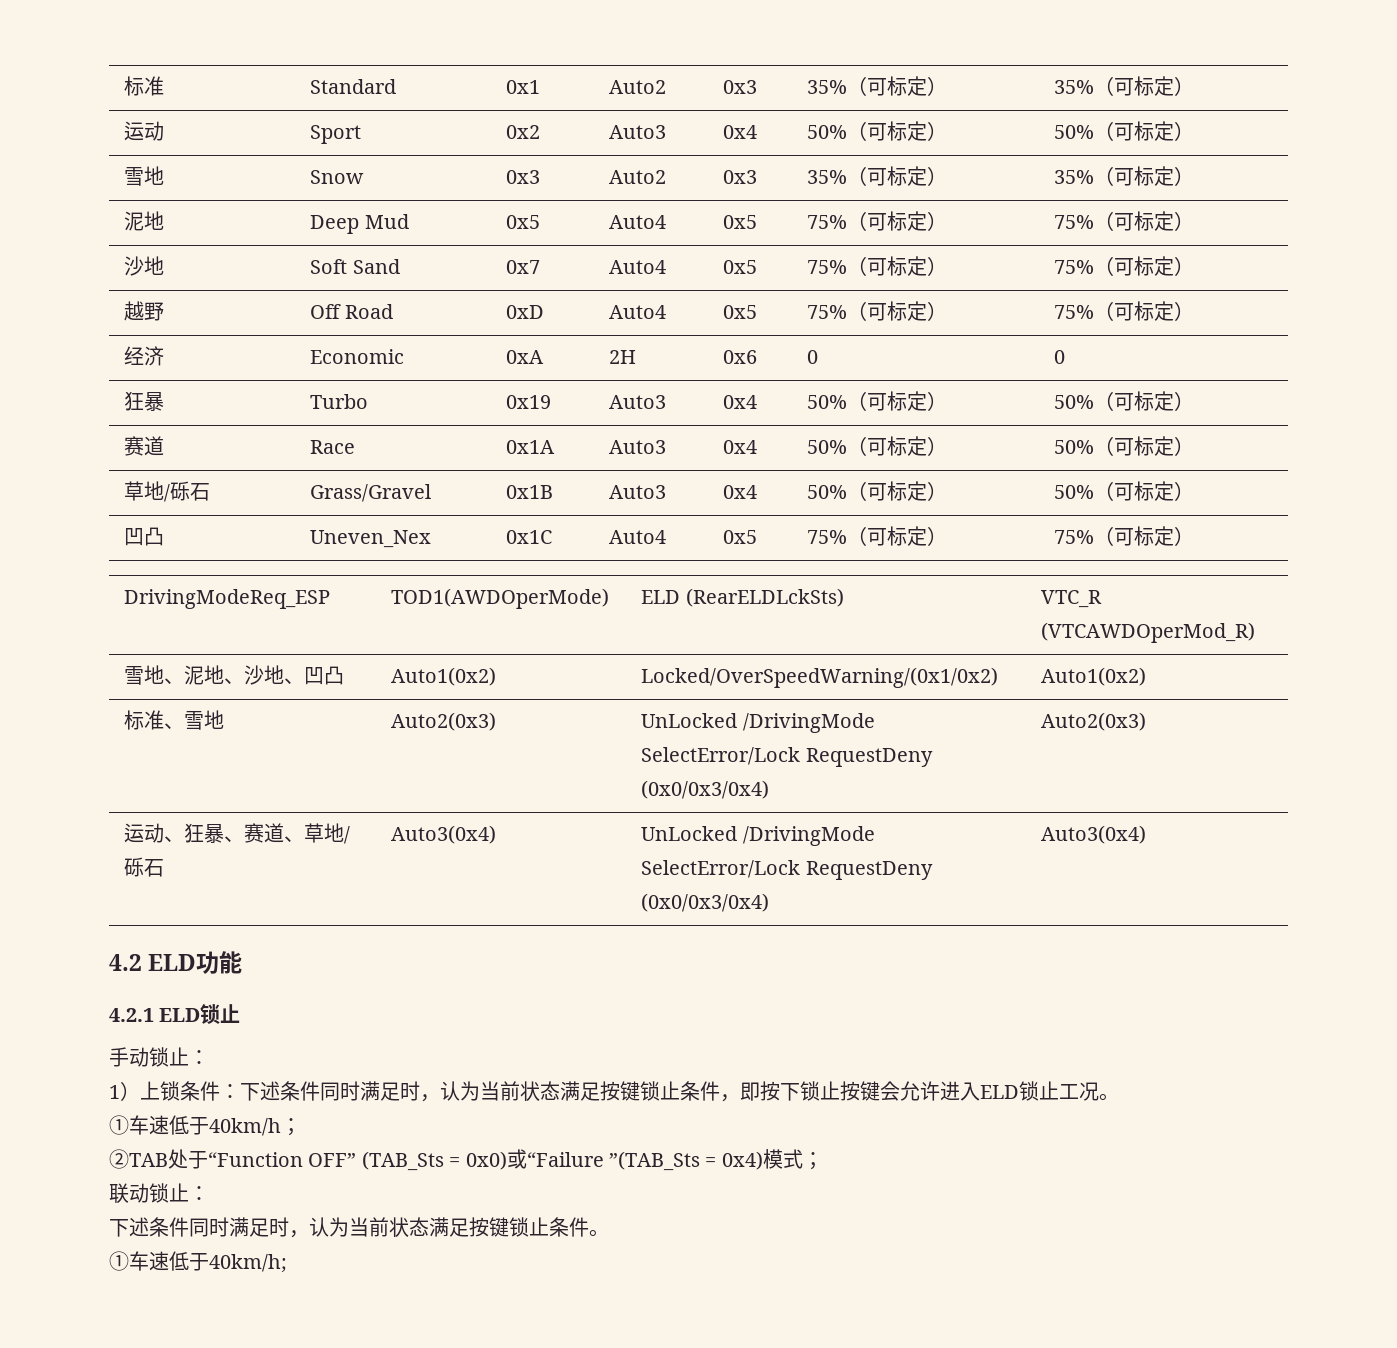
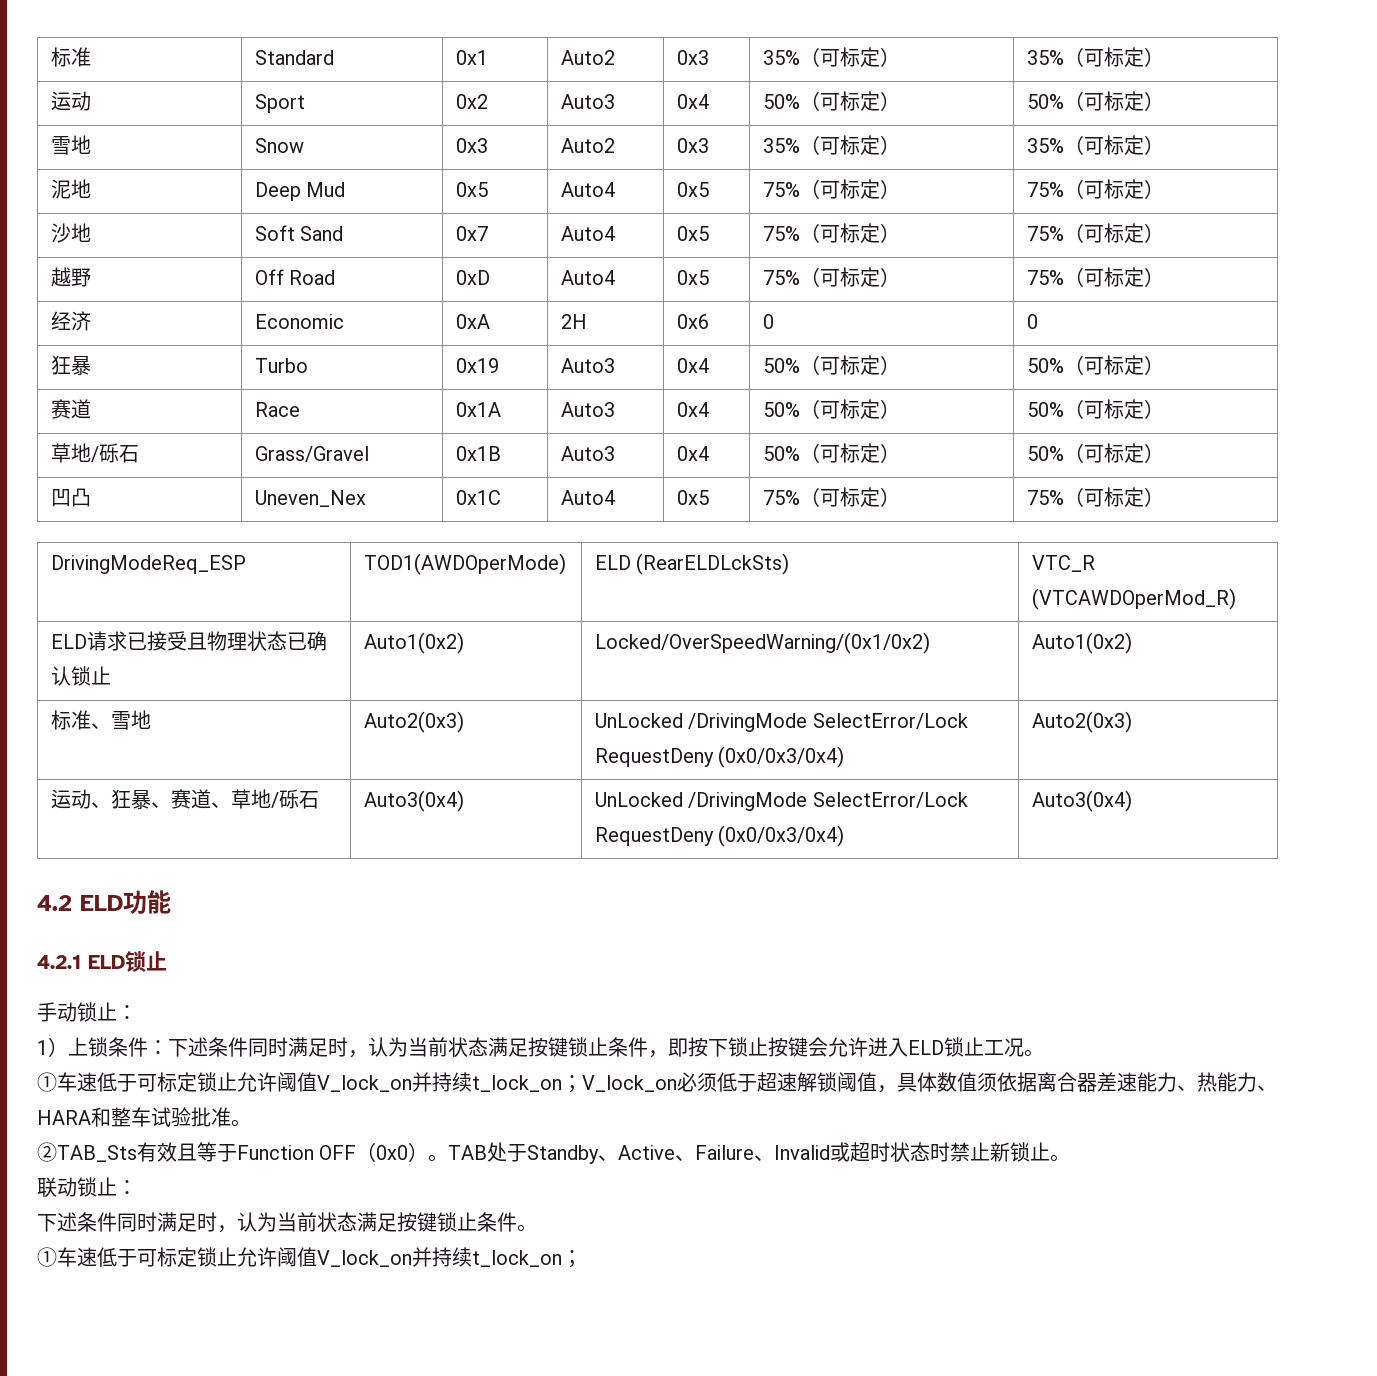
[124,665,345,685] 雪地、泥地、沙地、凹凸 -> [50,631,327,651] [50,666,111,686] ELD请求已接受且物理状态已确认锁止
[209,1118,301,1136] [109,1149,823,1171] 40km/h； // ②TAB处于“Function OFF” (TAB_Sts = 0x0)或“Failure ”(TAB_Sts = 0x4)模式； -> [137,1072,1277,1093] [37,1107,251,1127] [37,1142,1071,1164] 可标定锁止允许阈值V_lock_on并持续t_lock_on；V_lock_on必须低于超速解锁阈值，具体数值须依据离合器差速能力、热能力、HARA和整车试验批准。 // ②TAB_Sts有效且等于Function OFF（0x0）。TAB处于Standby、Active、Failure、Invalid或超时状态时禁止新锁止。
[209,1254,287,1273] 40km/h; -> [137,1247,582,1268] 可标定锁止允许阈值V_lock_on并持续t_lock_on；

